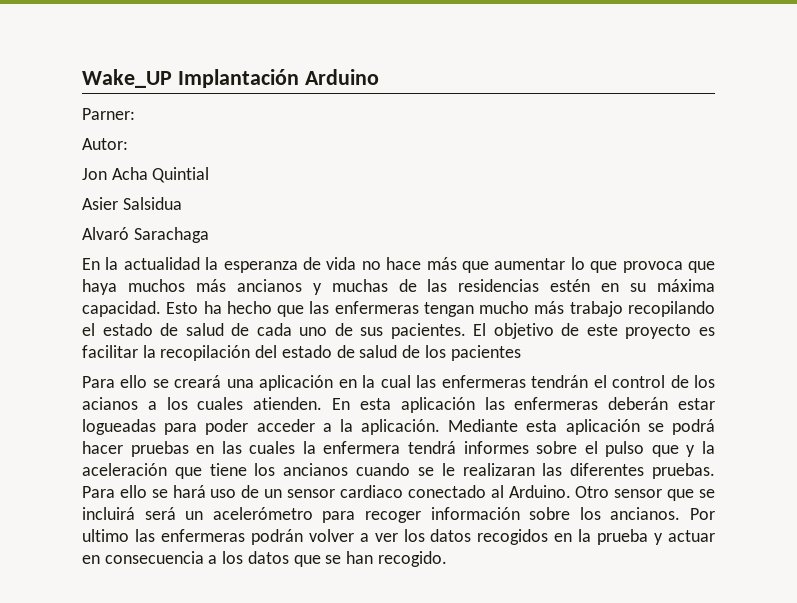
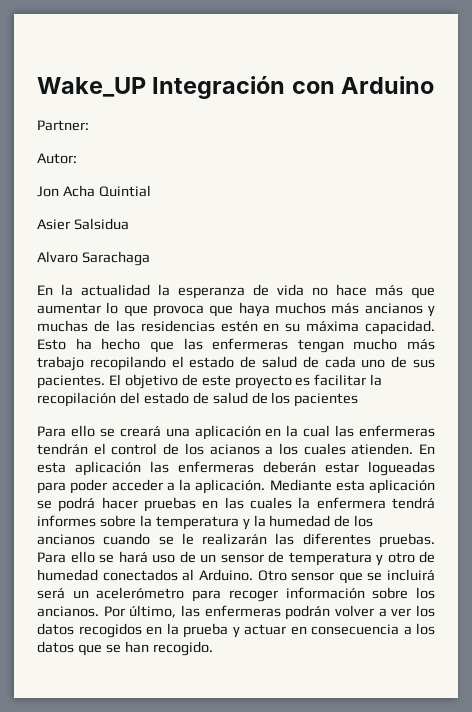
[177,69,299,88] Implantación -> [152,76,335,99] Integración con
[82,108,135,120] Parner: -> [37,120,89,131] Partner:
[82,227,129,240] Alvaró -> [37,251,78,263] Alvaro
[584,441,715,457] [82,463,247,479] el pulso que y la aceleración que tiene -> [139,515,351,530] la temperatura y la humedad de
[462,463,535,476] realizaran -> [202,533,268,545] realizarán
[339,485,486,498] cardiaco conectado -> [268,551,435,566] [37,569,178,581] de temperatura y otro de humedad conectados
[82,529,129,542] ultimo -> [129,605,177,618] último,

